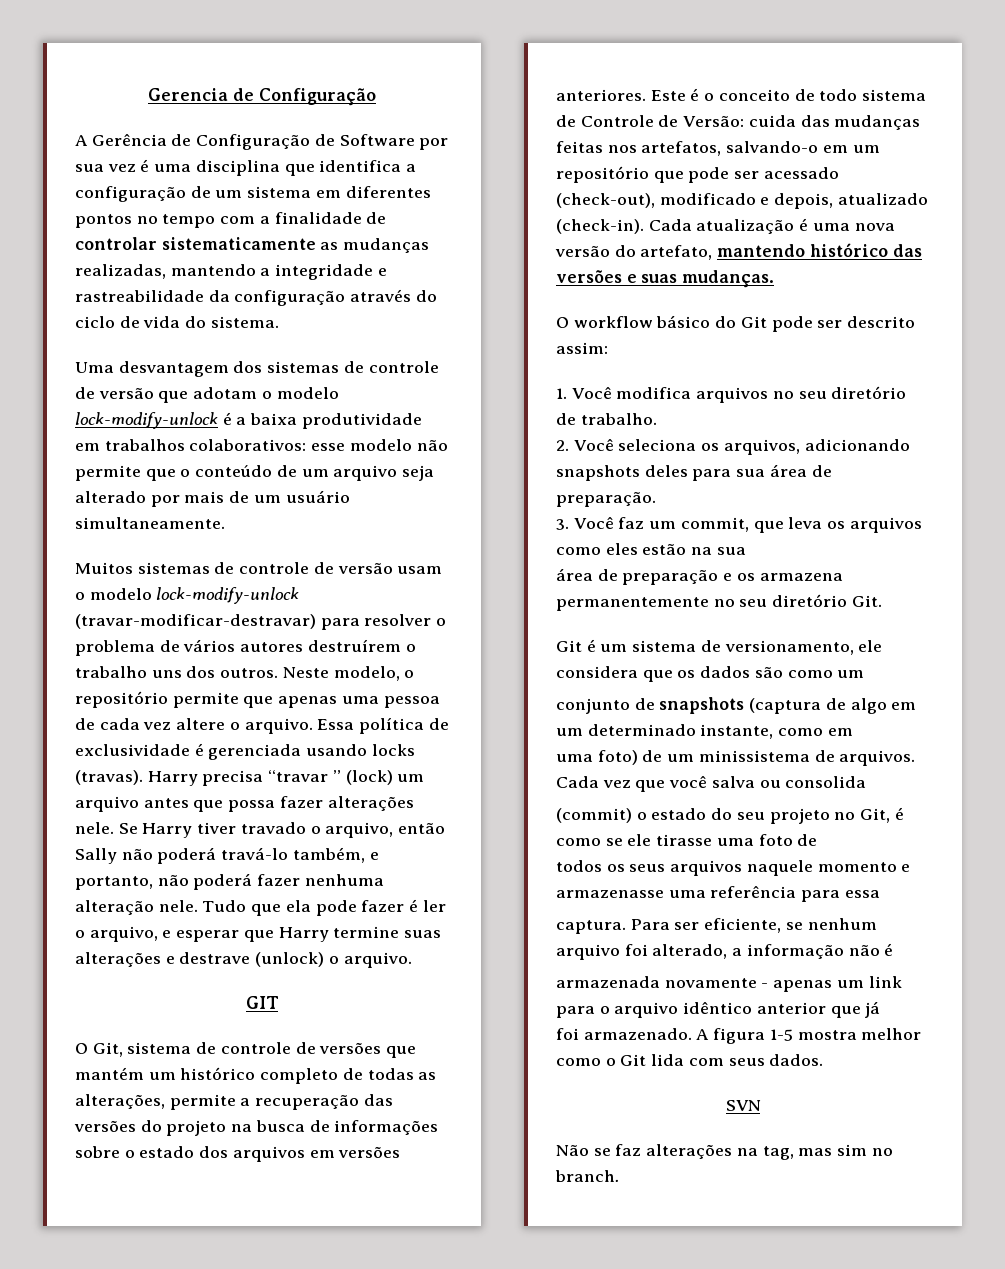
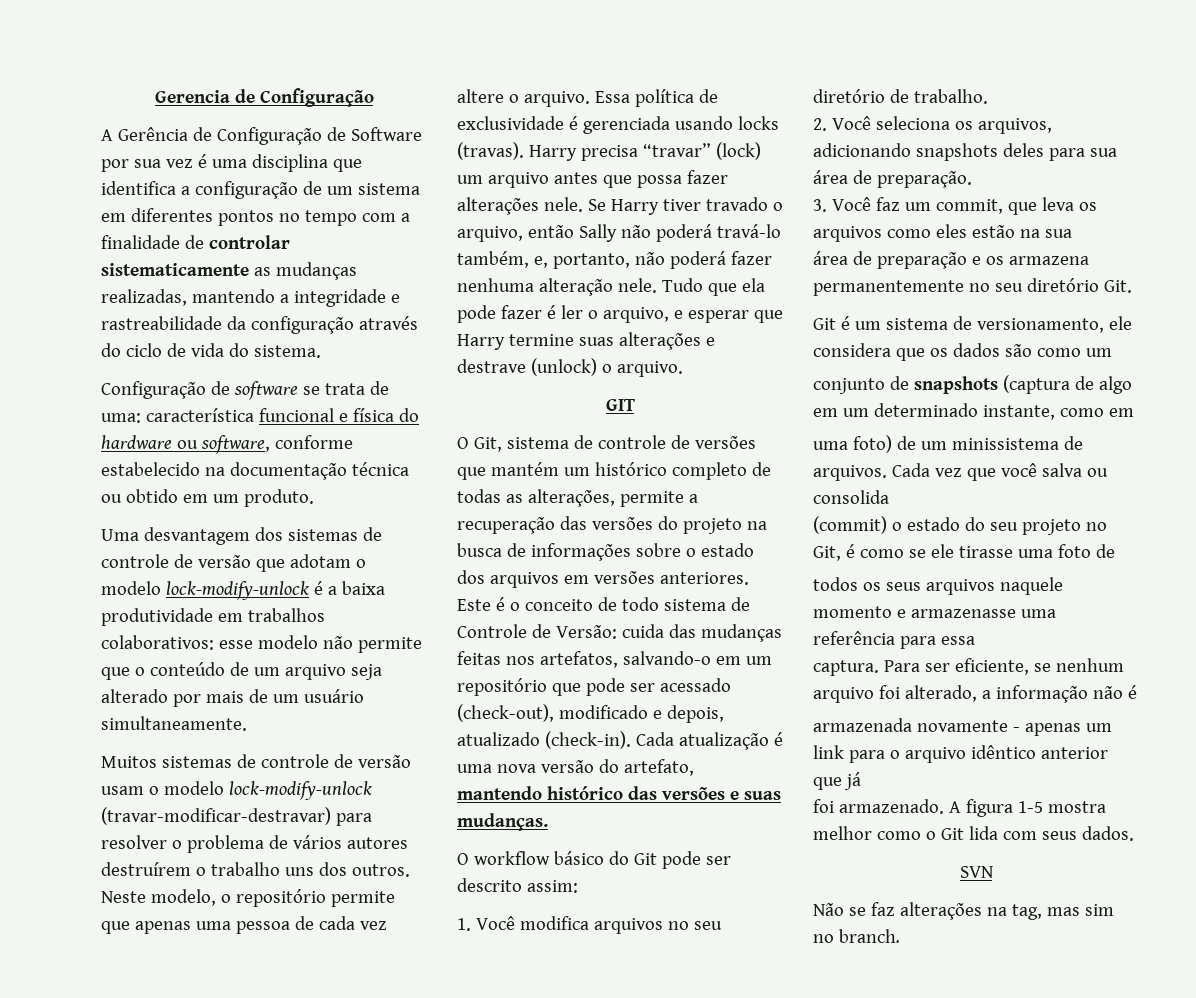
(279, 322) none -> [101,381,389,400] [101,408,419,423] [101,435,353,454] [101,462,409,480] [101,489,314,507] // Configuração de software se trata de uma: característica funcional e física do hardware ou software, conforme estabelecido na documentação técnica ou obtido em um produto.
[268,770,341,782] “travar ” -> [642,143,711,157] “travar”
[369,852,379,860] e -> [533,256,548,268] e,

